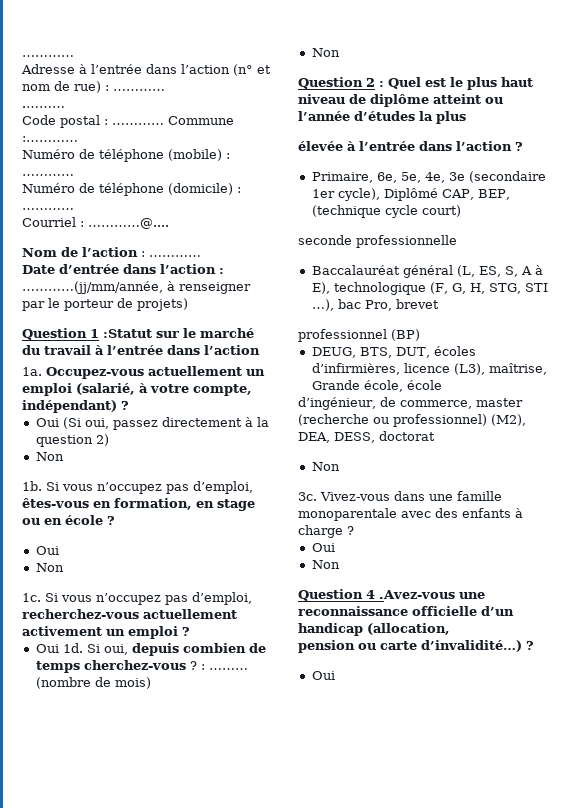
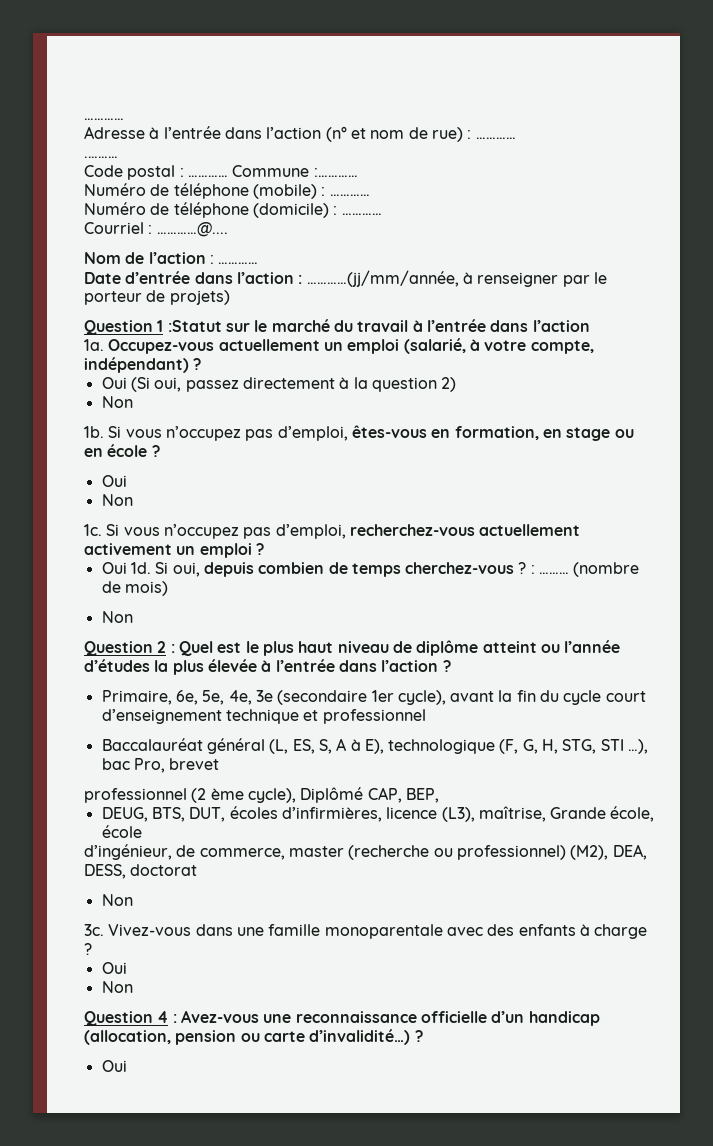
(466, 117) // -> (204, 667) none
[383,188,510,201] [311,205,461,218] [298,235,457,248] Diplômé CAP, BEP, (technique cycle court) // seconde professionnelle -> [450,690,646,705] [101,709,426,724] avant la fin du cycle court d’enseignement technique et professionnel
[391,329,420,341] (BP) -> [191,787,439,803] (2 ème cycle), Diplômé CAP, BEP,
[379,590,455,599] .Avez-vous -> [172,1010,259,1023] : Avez-vous
(450, 629) // -> (171, 1037) none

